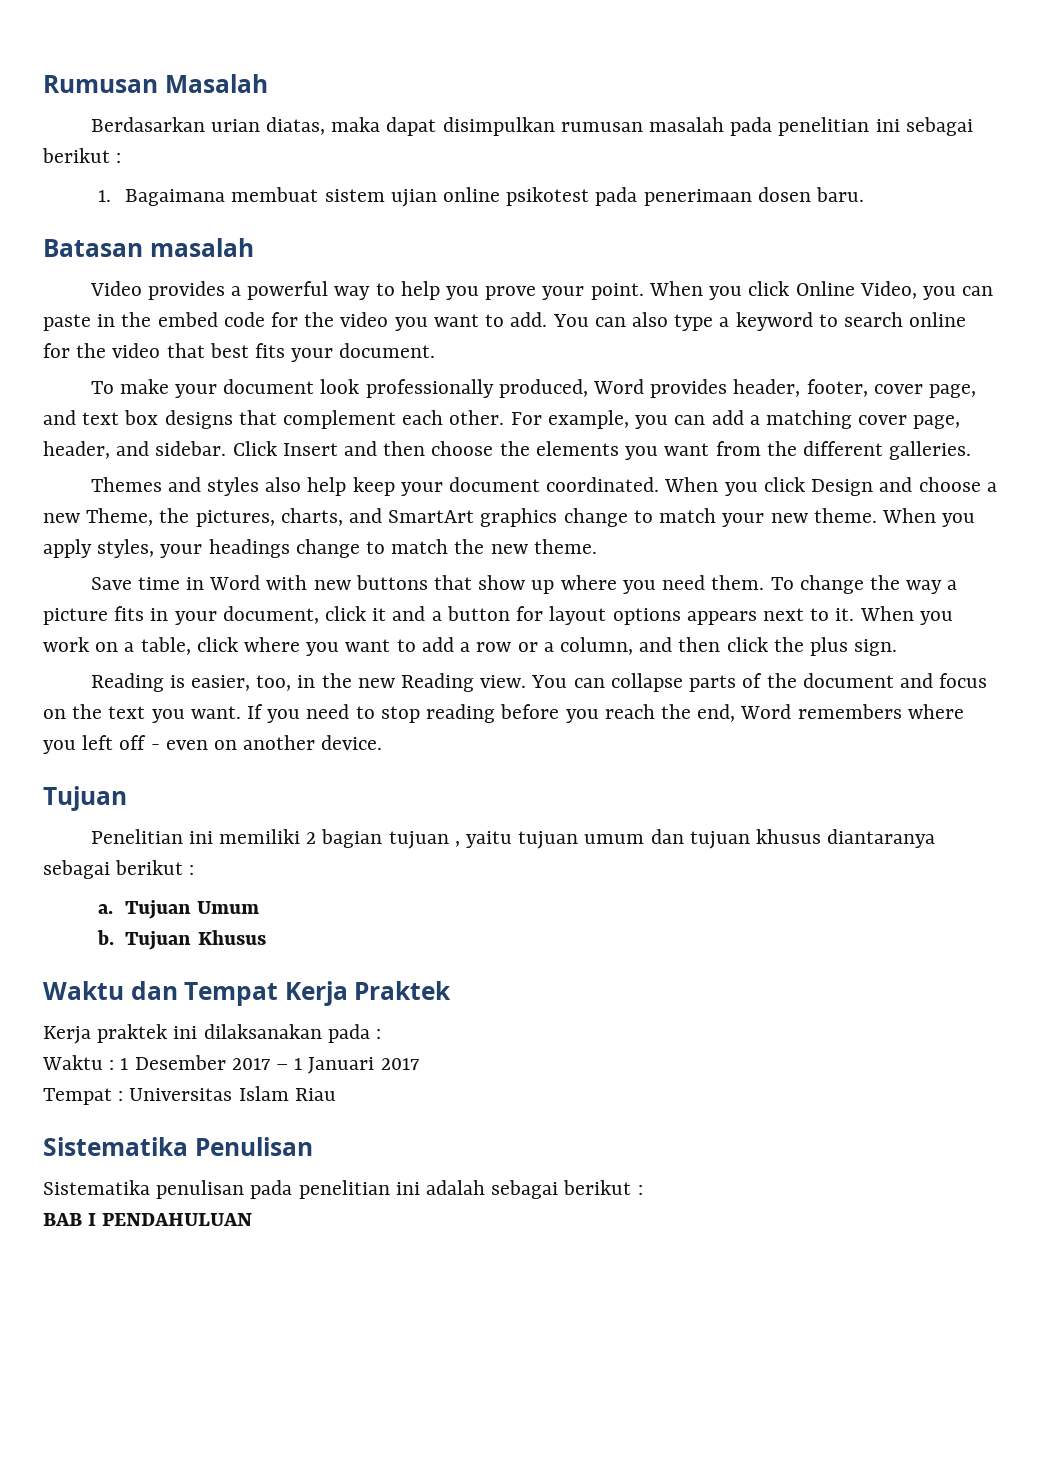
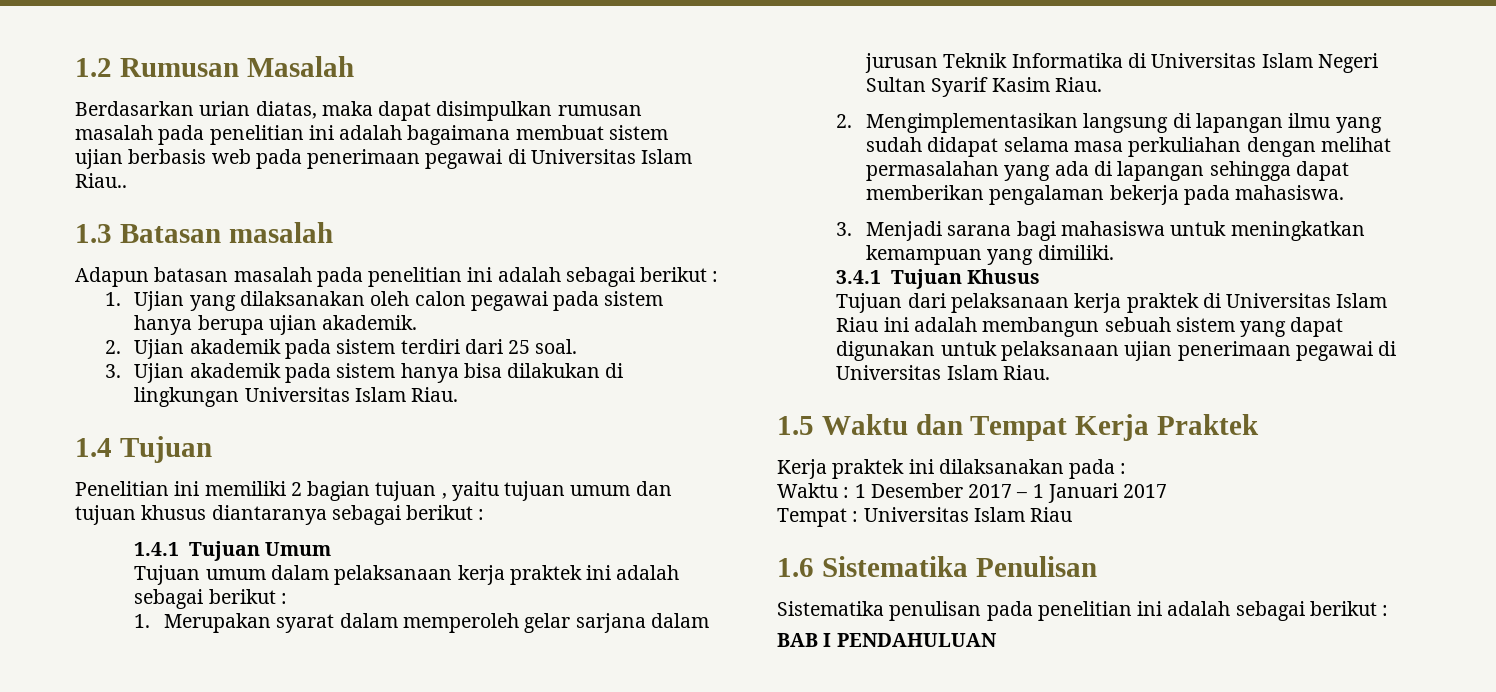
(43, 84) none -> [75,58,112,77] 1.2
[905,117,973,136] [42,148,122,163] [97,187,865,207] [43,238,254,257] [89,281,994,300] [43,312,967,331] [43,343,436,362] [90,379,977,398] [43,410,961,429] [43,441,972,460] [90,477,997,496] [43,508,976,527] [43,539,597,558] [90,575,958,594] [43,606,953,625] [43,637,898,656] [90,673,988,692] [43,704,964,723] [43,735,383,754] sebagai berikut : // 1. Bagaimana membuat sistem ujian online psikotest pada penerimaan dosen baru. // Batasan masalah // Video provides a powerful way to help you prove your point. When you click Online Video, you can paste in the embed code for the video you want to add. You can also type a keyword to search online for the video that best fits your document. // To make your document look professionally produced, Word provides header, footer, cover page, and text box designs that complement each other. For example, you can add a matching cover page, header, and sidebar. Click Insert and then choose the elements you want from the different galleries. // Themes and styles also help keep your document coordinated. When you click Design and choose a new Theme, the pictures, charts, and SmartArt graphics change to match your new theme. When you apply styles, your headings change to match the new theme. // Save time in Word with new buttons that show up where you need them. To change the way a picture fits in your document, click it and a button for layout options appears next to it. When you work on a table, click where you want to add a row or a column, and then click the plus sign. // Reading is easier, too, in the new Reading view. You can collapse parts of the document and focus on the text you want. If you need to stop reading before you reach the end, Word remembers where you left off - even on another device. // -> [339,125,668,145] [75,149,693,169] [75,173,127,188] [75,222,333,243] [75,267,719,287] [104,291,664,311] [134,315,418,335] [104,339,578,359] [104,363,624,383] [134,387,459,407] [75,438,112,457] adalah bagaimana membuat sistem ujian berbasis web pada penerimaan pegawai di Universitas Islam Riau.. // 1.3 Batasan masalah // Adapun batasan masalah pada penelitian ini adalah sebagai berikut : // 1. Ujian yang dilaksanakan oleh calon pegawai pada sistem hanya berupa ujian akademik. // 2. Ujian akademik pada sistem terdiri dari 25 soal. // 3. Ujian akademik pada sistem hanya bisa dilakukan di lingkungan Universitas Islam Riau. // 1.4
[97,904,113,914] a. -> [134,542,180,556] 1.4.1
[96,930,266,950] b. Tujuan Khusus // -> [134,565,680,585] [134,589,287,609] [134,613,709,633] [865,53,1378,73] [866,77,1102,97] [836,113,1382,133] [866,137,1391,157] [866,161,1349,181] [866,185,1345,205] [836,221,1365,241] [866,245,1114,265] [836,269,1041,289] [836,293,1388,313] [836,317,1344,337] [836,341,1397,361] [836,365,1050,380] [777,416,814,435] Tujuan umum dalam pelaksanaan kerja praktek ini adalah sebagai berikut : // 1. Merupakan syarat dalam memperoleh gelar sarjana dalam jurusan Teknik Informatika di Universitas Islam Negeri Sultan Syarif Kasim Riau. // 2. Mengimplementasikan langsung di lapangan ilmu yang sudah didapat selama masa perkuliahan dengan melihat permasalahan yang ada di lapangan sehingga dapat memberikan pengalaman bekerja pada mahasiswa. // 3. Menjadi sarana bagi mahasiswa untuk meningkatkan kemampuan yang dimiliki. // 3.4.1 Tujuan Khusus // Tujuan dari pelaksanaan kerja praktek di Universitas Islam Riau ini adalah membangun sebuah sistem yang dapat digunakan untuk pelaksanaan ujian penerimaan pegawai di Universitas Islam Riau. // 1.5
(336, 1094) none -> [777,558,814,577] 1.6

